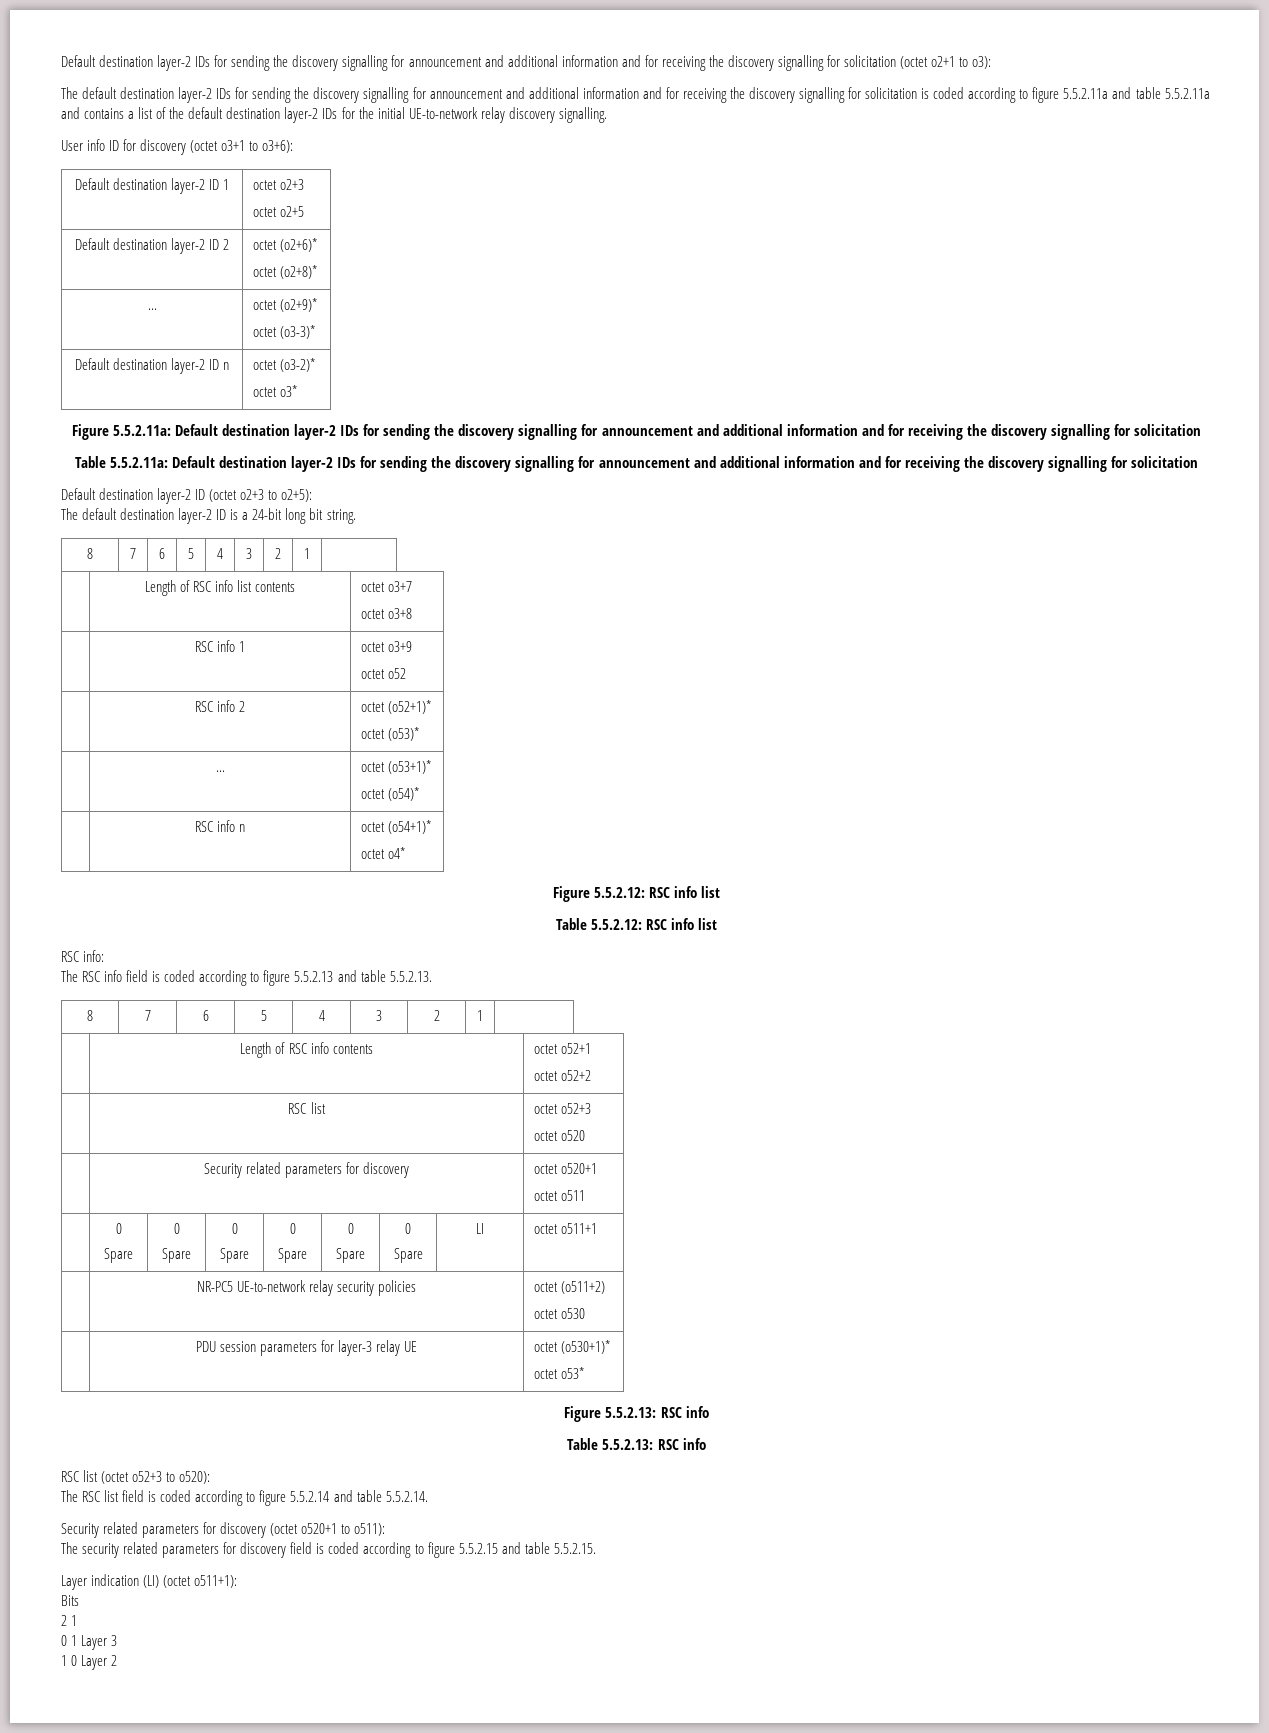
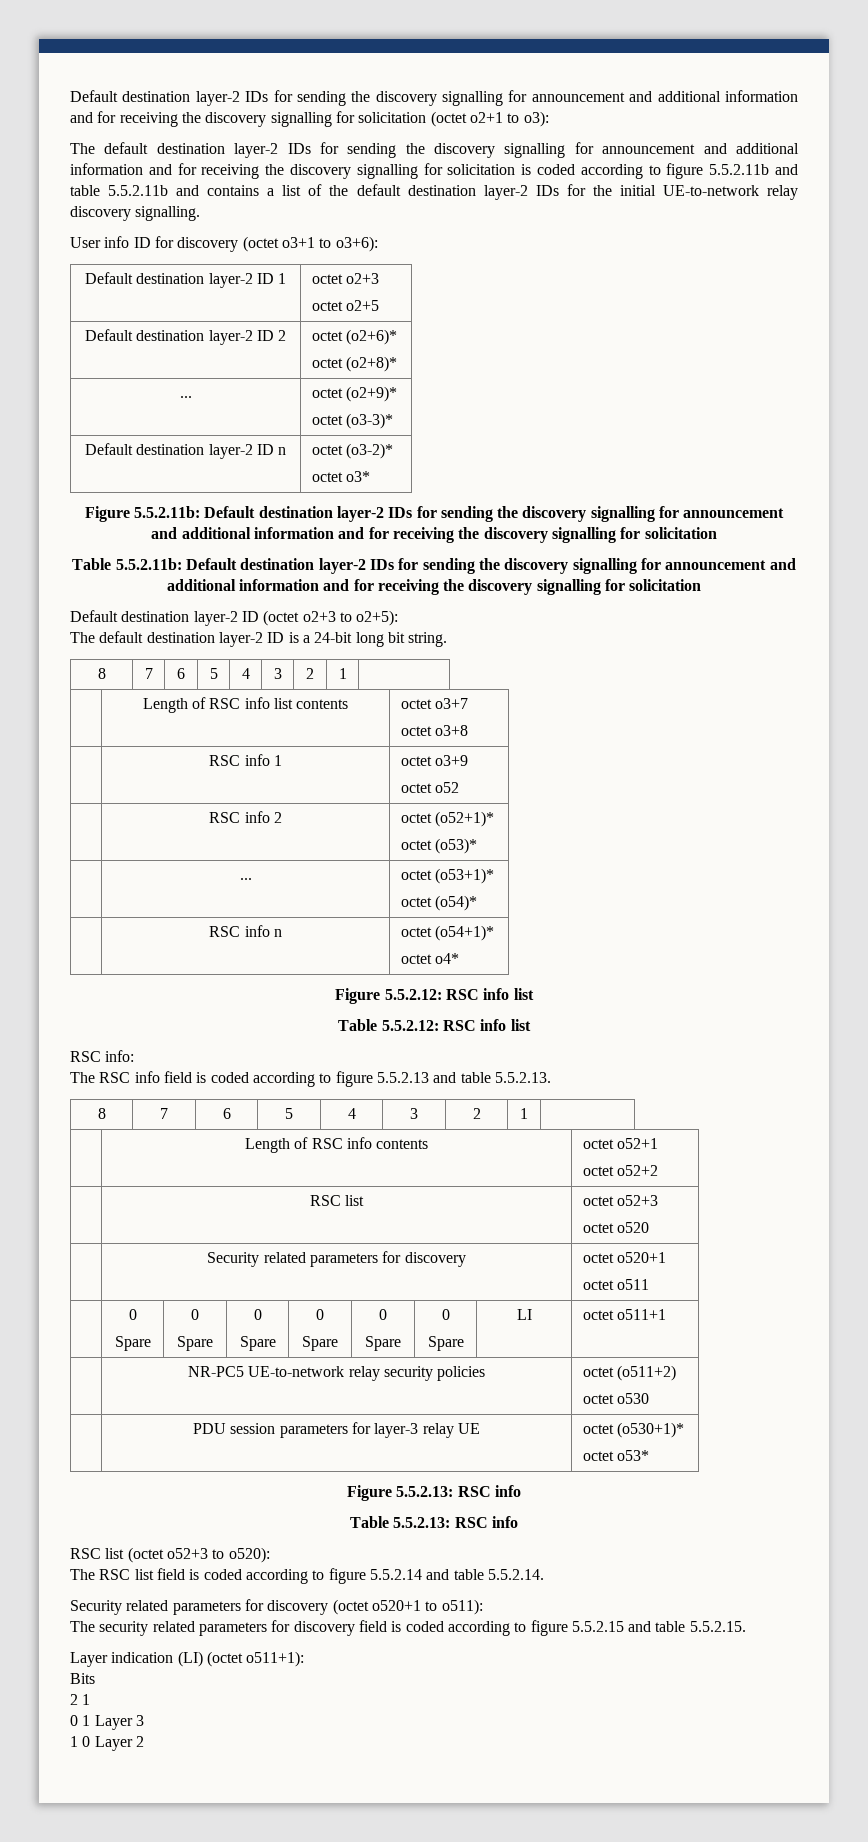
[1063,87,1210,99] 5.5.2.11a and table 5.5.2.11a -> [709,164,798,175] [70,185,169,196] 5.5.2.11b and table 5.5.2.11b
[112,425,171,436] 5.5.2.11a: -> [133,506,200,518] 5.5.2.11b:
[109,457,168,468] 5.5.2.11a: -> [115,558,182,570] 5.5.2.11b:

